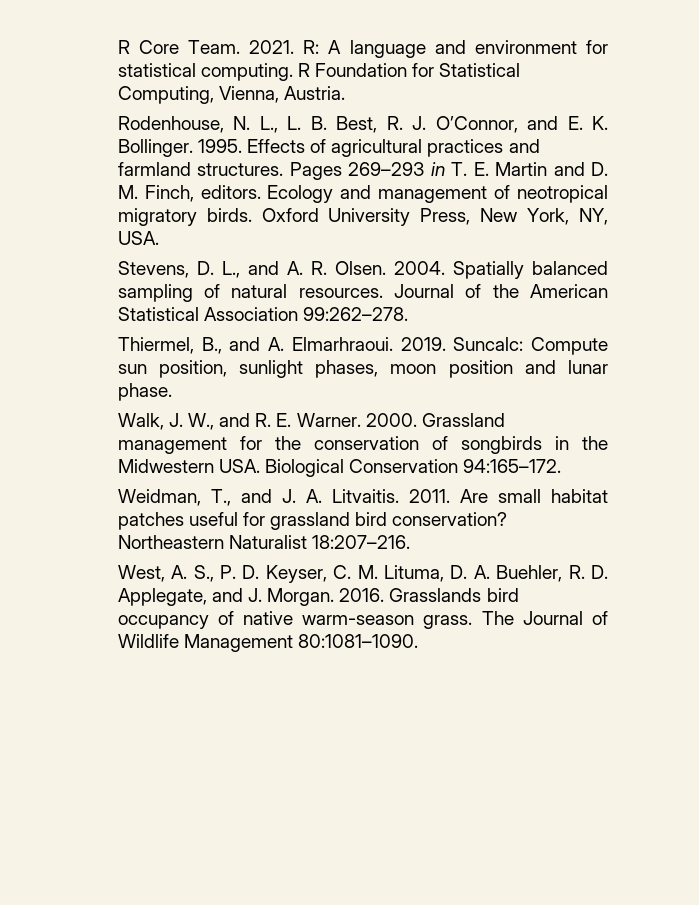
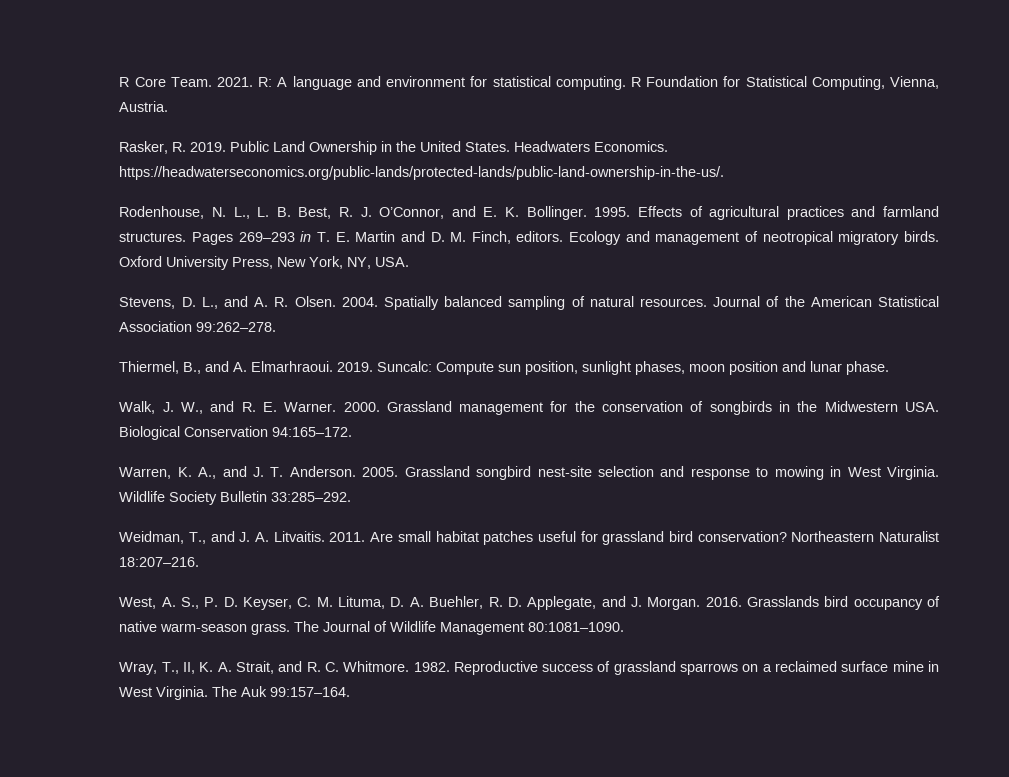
(346, 93) none -> [119,141,669,155] [119,166,725,180] // Rasker, R. 2019. Public Land Ownership in the United States. Headwaters Economics. https://headwaterseconomics.org/public-lands/protected-lands/public-land-ownership-in-the-us/.
(562, 466) none -> [119,466,939,480] [119,491,352,505] // Warren, K. A., and J. T. Anderson. 2005. Grassland songbird nest-site selection and response to mowing in West Virginia. Wildlife Society Bulletin 33:285–292.
(419, 641) none -> [119,661,939,675] [119,686,351,700] // Wray, T., II, K. A. Strait, and R. C. Whitmore. 1982. Reproductive success of grassland sparrows on a reclaimed surface mine in West Virginia. The Auk 99:157–164.

